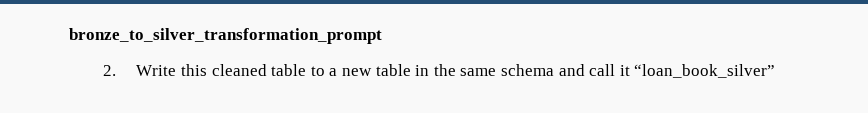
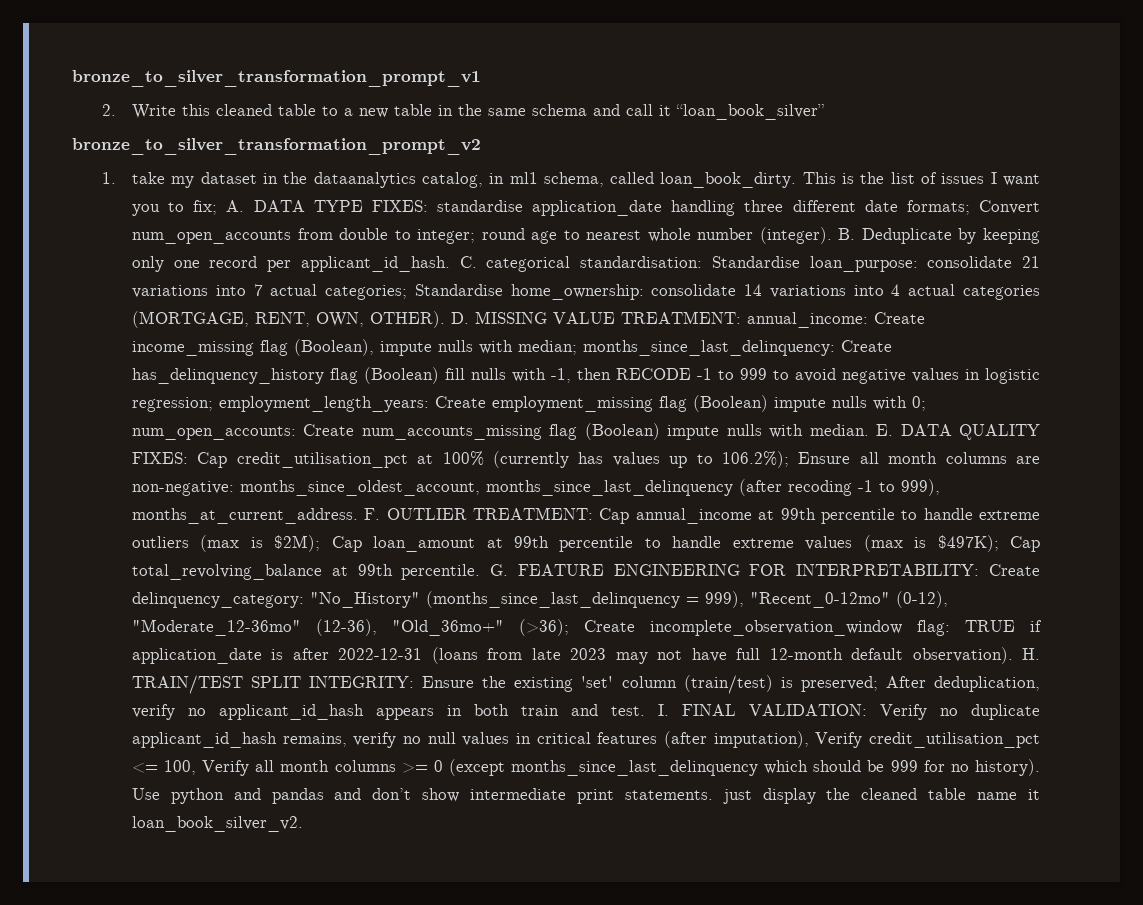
[69,28,382,44] bronze_to_silver_transformation_prompt -> [72,70,481,87] bronze_to_silver_transformation_prompt_v1
(776, 71) none -> [72,138,481,155] [101,172,1040,188] [131,200,1040,216] [131,227,1040,244] [131,256,1040,272] [131,284,1040,300] [131,311,925,328] [131,339,892,356] [131,367,1041,384] [131,395,926,412] [131,423,1040,440] [131,451,1040,468] [131,479,940,496] [131,507,1040,524] [131,535,1041,552] [131,564,1040,580] [131,591,948,608] [131,619,1042,636] [131,647,1041,664] [131,675,1040,694] [131,704,1041,720] [131,731,1041,748] [131,759,1040,776] [131,788,1041,804] [131,816,303,832] // bronze_to_silver_transformation_prompt_v2 // 1. take my dataset in the dataanalytics catalog, in ml1 schema, called loan_book_dirty. This is the list of issues I want you to fix; A. DATA TYPE FIXES: standardise application_date handling three different date formats; Convert num_open_accounts from double to integer; round age to nearest whole number (integer). B. Deduplicate by keeping only one record per applicant_id_hash. C. categorical standardisation: Standardise loan_purpose: consolidate 21 variations into 7 actual categories; Standardise home_ownership: consolidate 14 variations into 4 actual categories (MORTGAGE, RENT, OWN, OTHER). D. MISSING VALUE TREATMENT: annual_income: Create income_missing flag (Boolean), impute nulls with median; months_since_last_delinquency: Create has_delinquency_history flag (Boolean) fill nulls with -1, then RECODE -1 to 999 to avoid negative values in logistic regression; employment_length_years: Create employment_missing flag (Boolean) impute nulls with 0; num_open_accounts: Create num_accounts_missing flag (Boolean) impute nulls with median. E. DATA QUALITY FIXES: Cap credit_utilisation_pct at 100% (currently has values up to 106.2%); Ensure all month columns are non-negative: months_since_oldest_account, months_since_last_delinquency (after recoding -1 to 999), months_at_current_address. F. OUTLIER TREATMENT: Cap annual_income at 99th percentile to handle extreme outliers (max is $2M); Cap loan_amount at 99th percentile to handle extreme values (max is $497K); Cap total_revolving_balance at 99th percentile. G. FEATURE ENGINEERING FOR INTERPRETABILITY: Create delinquency_category: "No_History" (months_since_last_delinquency = 999), "Recent_0-12mo" (0-12), "Moderate_12-36mo" (12-36), "Old_36mo+" (>36); Create incomplete_observation_window flag: TRUE if application_date is after 2022-12-31 (loans from late 2023 may not have full 12-month default observation). H. TRAIN/TEST SPLIT INTEGRITY: Ensure the existing 'set' column (train/test) is preserved; After deduplication, verify no applicant_id_hash appears in both train and test. I. FINAL VALIDATION: Verify no duplicate applicant_id_hash remains, verify no null values in critical features (after imputation), Verify credit_utilisation_pct <= 100, Verify all month columns >= 0 (except months_since_last_delinquency which should be 999 for no history). Use python and pandas and don’t show intermediate print statements. just display the cleaned table name it loan_book_silver_v2.

